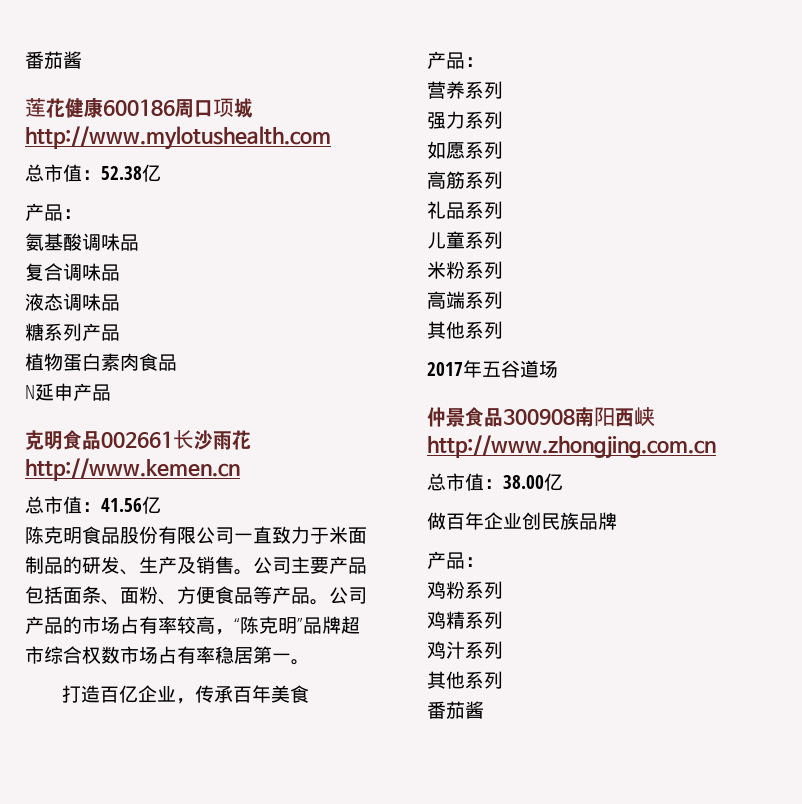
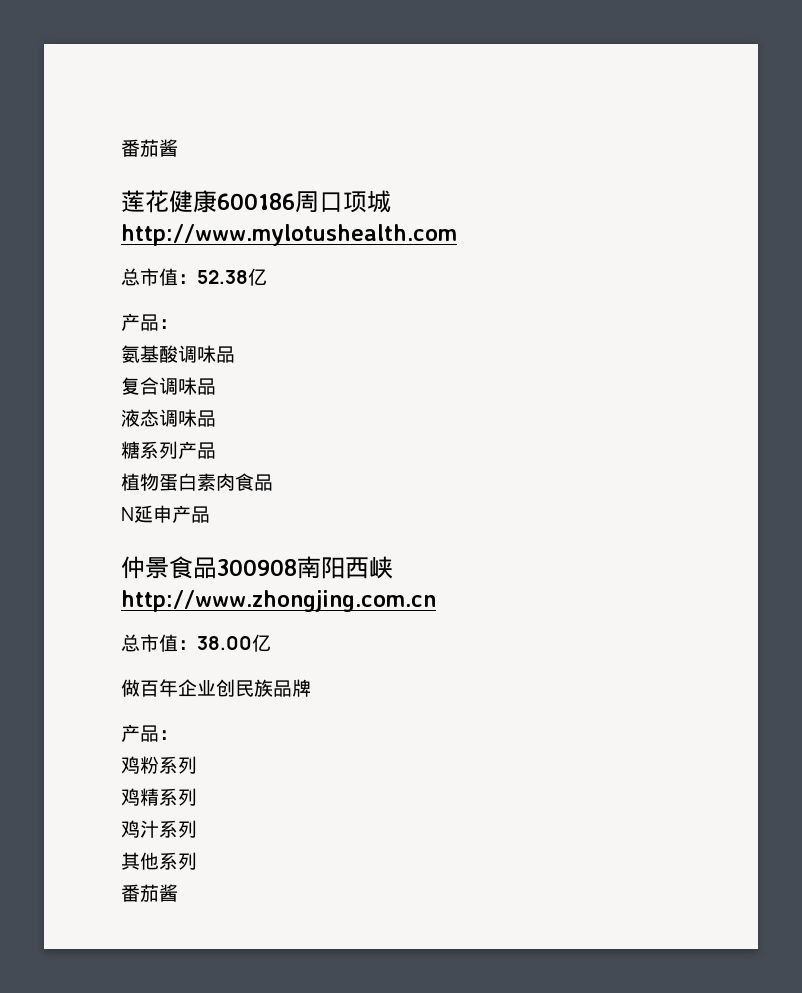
[25,430,251,450] [25,458,240,481] [25,496,161,514] [25,526,367,544] [25,556,367,575] [25,586,367,605] [25,616,360,635] [25,646,310,665] [62,685,310,704] [427,51,484,69] [427,81,503,99] [427,111,503,129] [427,141,503,159] [427,171,503,189] [427,201,503,219] [427,231,503,249] [427,261,503,279] [427,291,503,309] [427,321,503,339] [427,360,558,378] // 克明食品002661长沙雨花http://www.kemen.cn // 总市值：41.56亿 // 陈克明食品股份有限公司一直致力于米面制品的研发、生产及销售。公司主要产品包括面条、面粉、方便食品等产品。公司产品的市场占有率较高，“陈克明”品牌超市综合权数市场占有率稳居第一。 // 打造百亿企业，传承百年美食 // 产品： // 营养系列 // 强力系列 // 如愿系列 // 高筋系列 // 礼品系列 // 儿童系列 // 米粉系列 // 高端系列 // 其他系列 // 2017年五谷道场 -> (210, 514) none

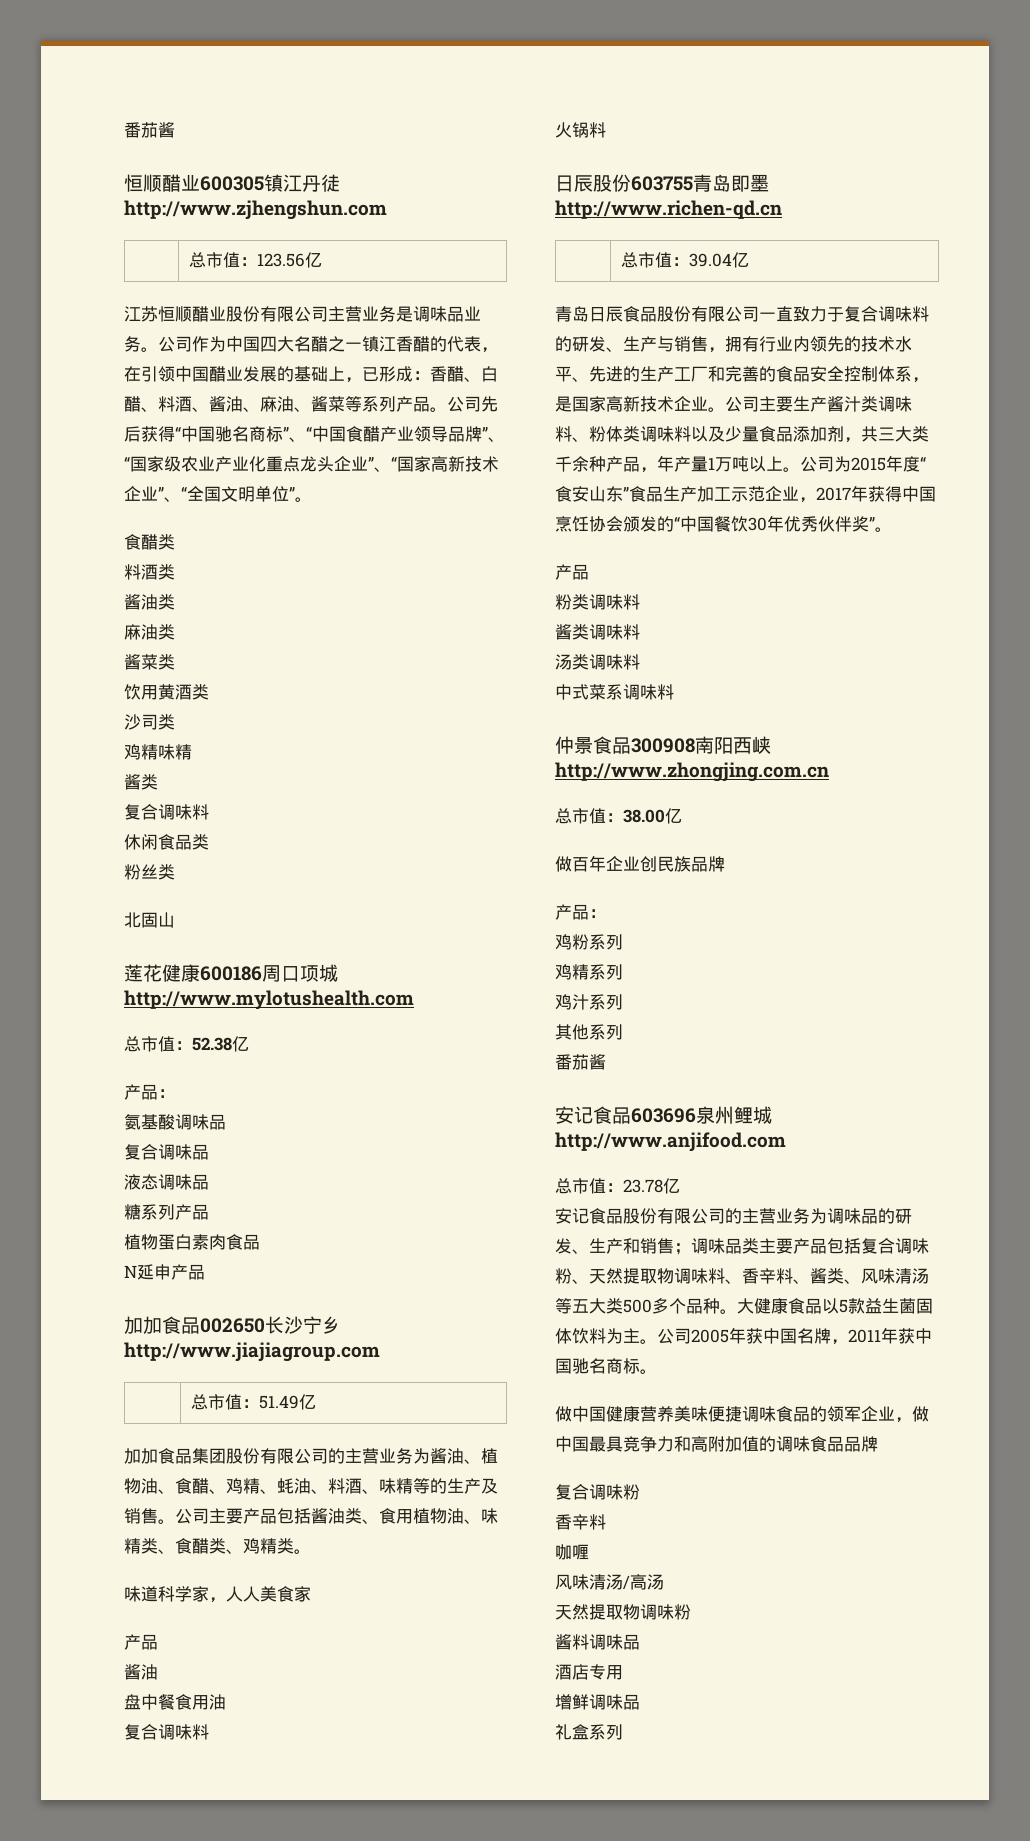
[121,139,178,157] 番茄酱 -> [124,122,175,138] [124,174,340,192] [124,200,387,220] [188,252,322,268] [124,306,481,322] [124,336,498,353] [124,366,498,383] [124,396,498,412] [124,426,505,442] [124,456,499,472] [124,486,312,502] [124,534,175,550] [124,564,175,580] [124,594,175,610] [124,624,175,640] [124,654,175,670] [124,684,209,700] [124,714,175,730] [124,744,192,760] [124,774,158,790] [124,804,209,820] [124,834,209,850] [124,864,175,880] [124,912,175,928] 番茄酱 // 恒顺醋业600305镇江丹徒http://www.zjhengshun.com // | 总市值：123.56亿 // 江苏恒顺醋业股份有限公司主营业务是调味品业务。公司作为中国四大名醋之一镇江香醋的代表，在引领中国醋业发展的基础上，已形成：香醋、白醋、料酒、酱油、麻油、酱菜等系列产品。公司先后获得“中国驰名商标”、“中国食醋产业领导品牌”、“国家级农业产业化重点龙头企业”、“国家高新技术企业”、“全国文明单位”。 // 食醋类 // 料酒类 // 酱油类 // 麻油类 // 酱菜类 // 饮用黄酒类 // 沙司类 // 鸡精味精 // 酱类 // 复合调味料 // 休闲食品类 // 粉丝类 // 北固山
(210, 514) none -> [124,1316,341,1334] [124,1342,380,1362] [190,1394,316,1410] [124,1448,498,1464] [124,1478,498,1494] [124,1508,498,1524] [124,1538,311,1554] [124,1586,311,1603] [124,1634,158,1650] [124,1664,158,1680] [124,1694,226,1710] [124,1724,209,1740] [555,122,606,138] [555,174,769,192] [555,200,782,219] [620,252,749,268] [555,306,929,322] [555,336,912,353] [555,366,929,383] [555,396,912,412] [555,426,929,443] [555,455,926,473] [555,485,936,503] [555,515,892,532] [555,564,589,580] [555,594,640,610] [555,624,640,640] [555,654,640,670] [555,684,674,700] // 加加食品002650长沙宁乡http://www.jiajiagroup.com // | 总市值：51.49亿 // 加加食品集团股份有限公司的主营业务为酱油、植物油、食醋、鸡精、蚝油、料酒、味精等的生产及销售。公司主要产品包括酱油类、食用植物油、味精类、食醋类、鸡精类。 // 味道科学家，人人美食家 // 产品 // 酱油 // 盘中餐食用油 // 复合调味料 // 火锅料 // 日辰股份603755青岛即墨http://www.richen-qd.cn // | 总市值：39.04亿 // 青岛日辰食品股份有限公司一直致力于复合调味料的研发、生产与销售，拥有行业内领先的技术水平、先进的生产工厂和完善的食品安全控制体系，是国家高新技术企业。公司主要生产酱汁类调味料、粉体类调味料以及少量食品添加剂，共三大类千余种产品，年产量1万吨以上。公司为2015年度“食安山东”食品生产加工示范企业，2017年获得中国烹饪协会颁发的“中国餐饮30年优秀伙伴奖”。 // 产品 // 粉类调味料 // 酱类调味料 // 汤类调味料 // 中式菜系调味料
(178, 893) none -> [555,1106,772,1124] [555,1132,786,1152] [555,1178,680,1194] [555,1208,912,1224] [555,1238,929,1255] [555,1268,929,1284] [555,1298,933,1314] [555,1327,932,1345] [555,1358,657,1374] [555,1406,929,1423] [555,1436,878,1452] [555,1484,640,1500] [555,1514,606,1530] [555,1544,589,1560] [555,1574,664,1590] [555,1604,691,1620] [555,1634,640,1650] [555,1664,623,1680] [555,1694,640,1710] [555,1724,623,1740] // 安记食品603696泉州鲤城http://www.anjifood.com // 总市值：23.78亿 // 安记食品股份有限公司的主营业务为调味品的研发、生产和销售；调味品类主要产品包括复合调味粉、天然提取物调味料、香辛料、酱类、风味清汤等五大类500多个品种。大健康食品以5款益生菌固体饮料为主。公司2005年获中国名牌，2011年获中国驰名商标。 // 做中国健康营养美味便捷调味食品的领军企业，做中国最具竞争力和高附加值的调味食品品牌 // 复合调味粉 // 香辛料 // 咖喱 // 风味清汤/高汤 // 天然提取物调味粉 // 酱料调味品 // 酒店专用 // 增鲜调味品 // 礼盒系列

